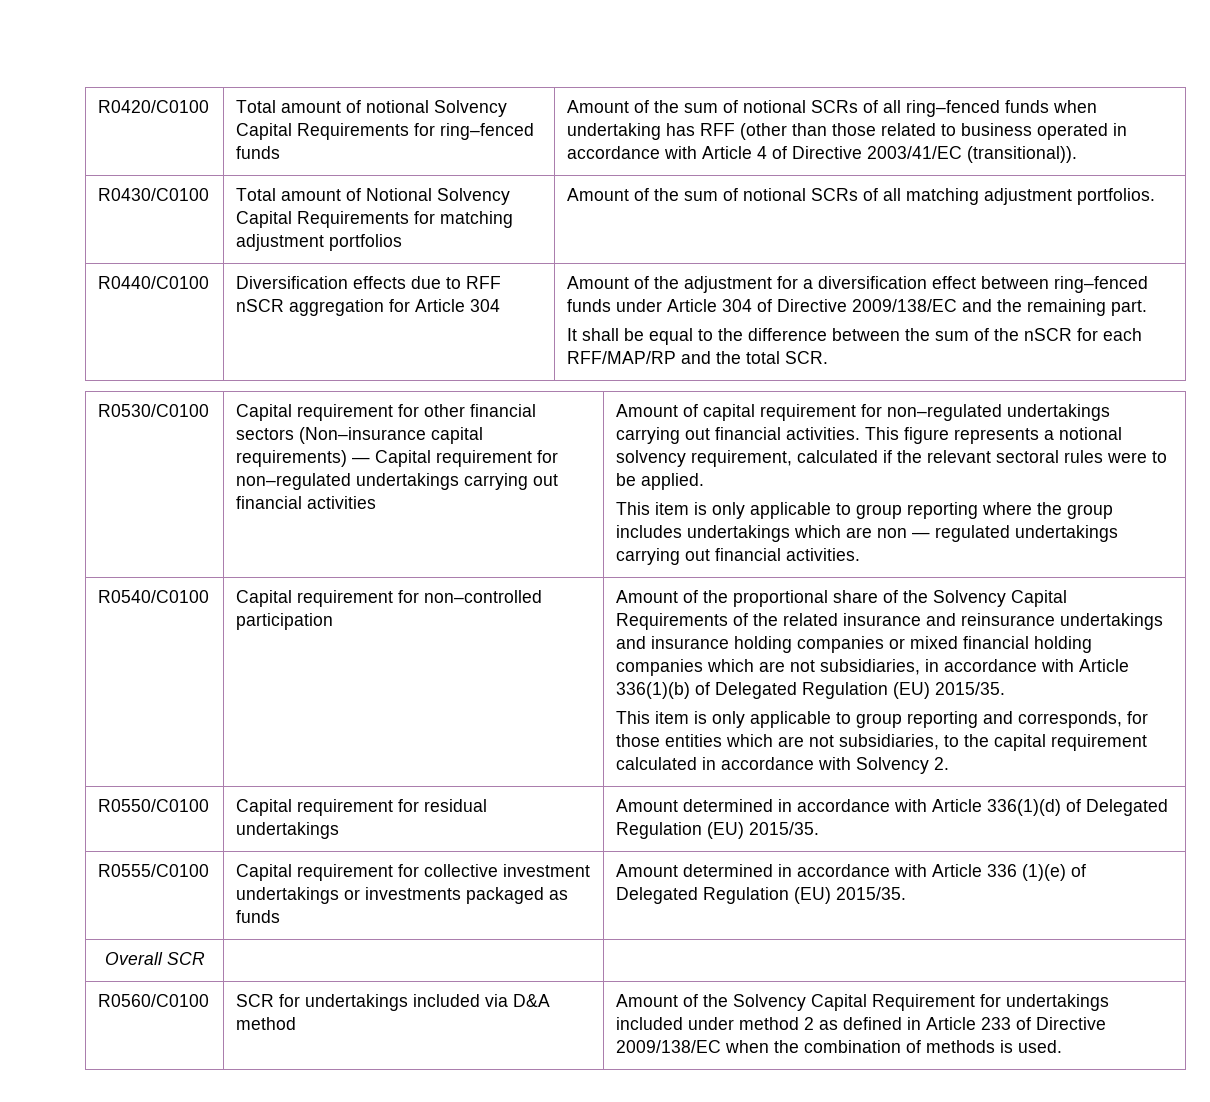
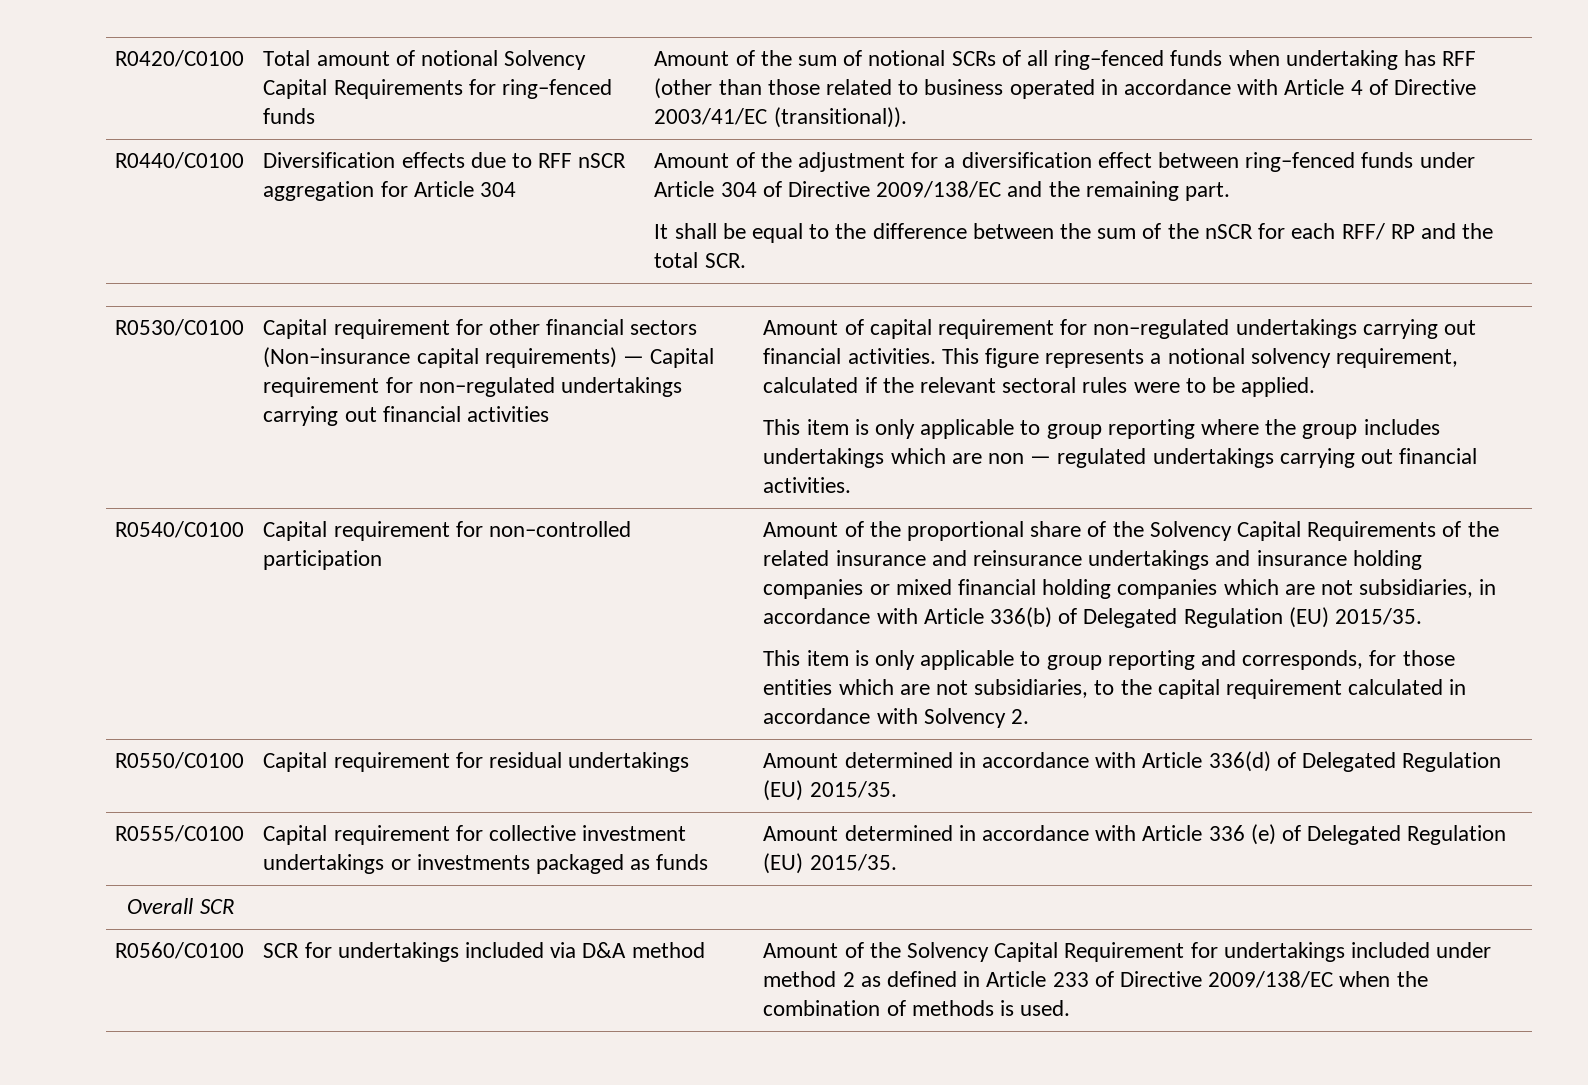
[98,188,210,201] [236,188,511,205] [236,211,514,228] [236,234,403,251] [567,188,1156,205] // R0430/C0100 | Total amount of Notional Solvency Capital Requirements for matching adjustment portfolios | Amount of the sum of notional SCRs of all matching adjustment portfolios. -> (907, 117) none
[567,351,677,364] RFF/MAP/RP -> [1341,223,1415,240] RFF/ RP
[616,682,691,699] 336(1)(b) -> [990,607,1053,628] 336(b)
[987,799,1062,816] 336(1)(d) -> [1208,751,1271,772] 336(d)
[1022,864,1067,881] (1)(e) -> [1250,824,1276,845] (e)

